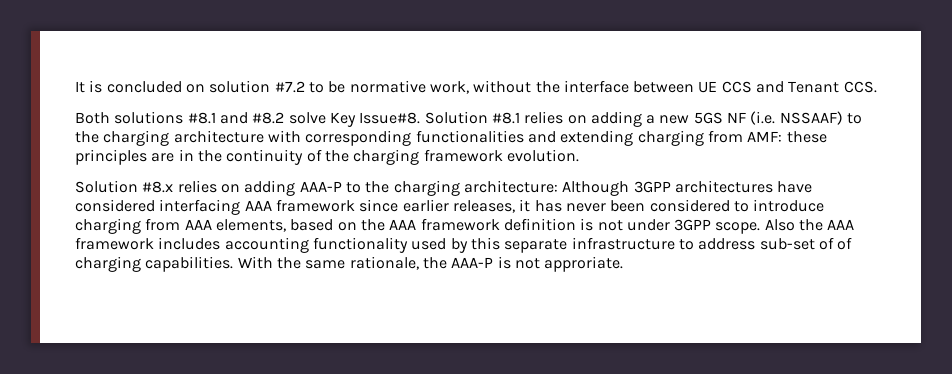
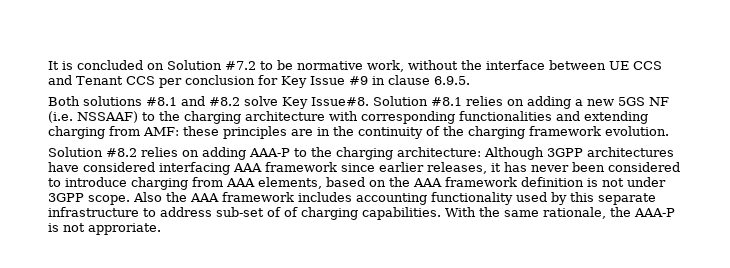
[209,80,271,93] solution -> [167,60,222,70] Solution
[843,81,877,93] CCS. -> [126,75,470,88] CCS per conclusion for Key Issue #9 in clause 6.9.5.
[142,181,174,193] #8.x -> [106,148,137,157] #8.2

